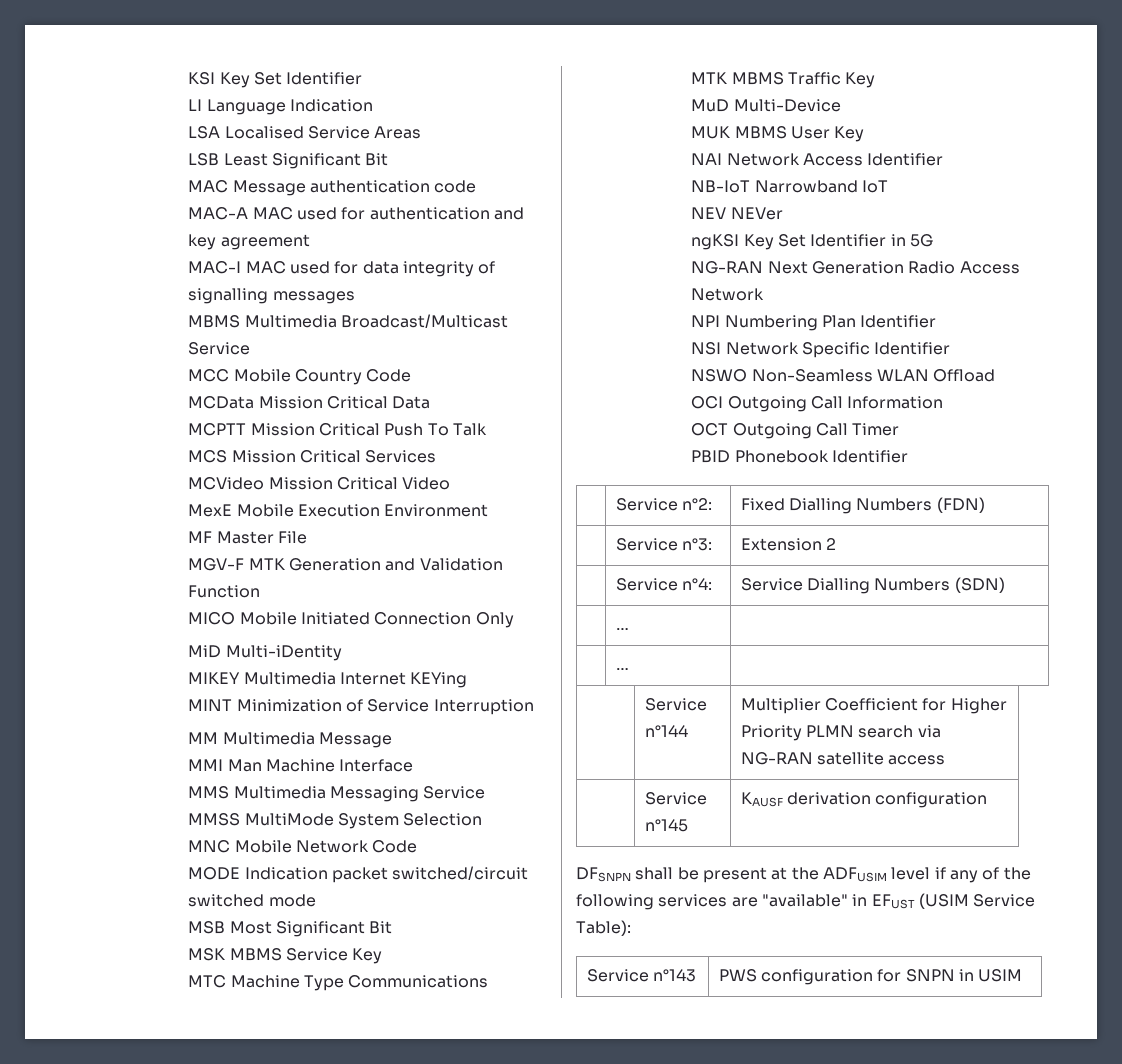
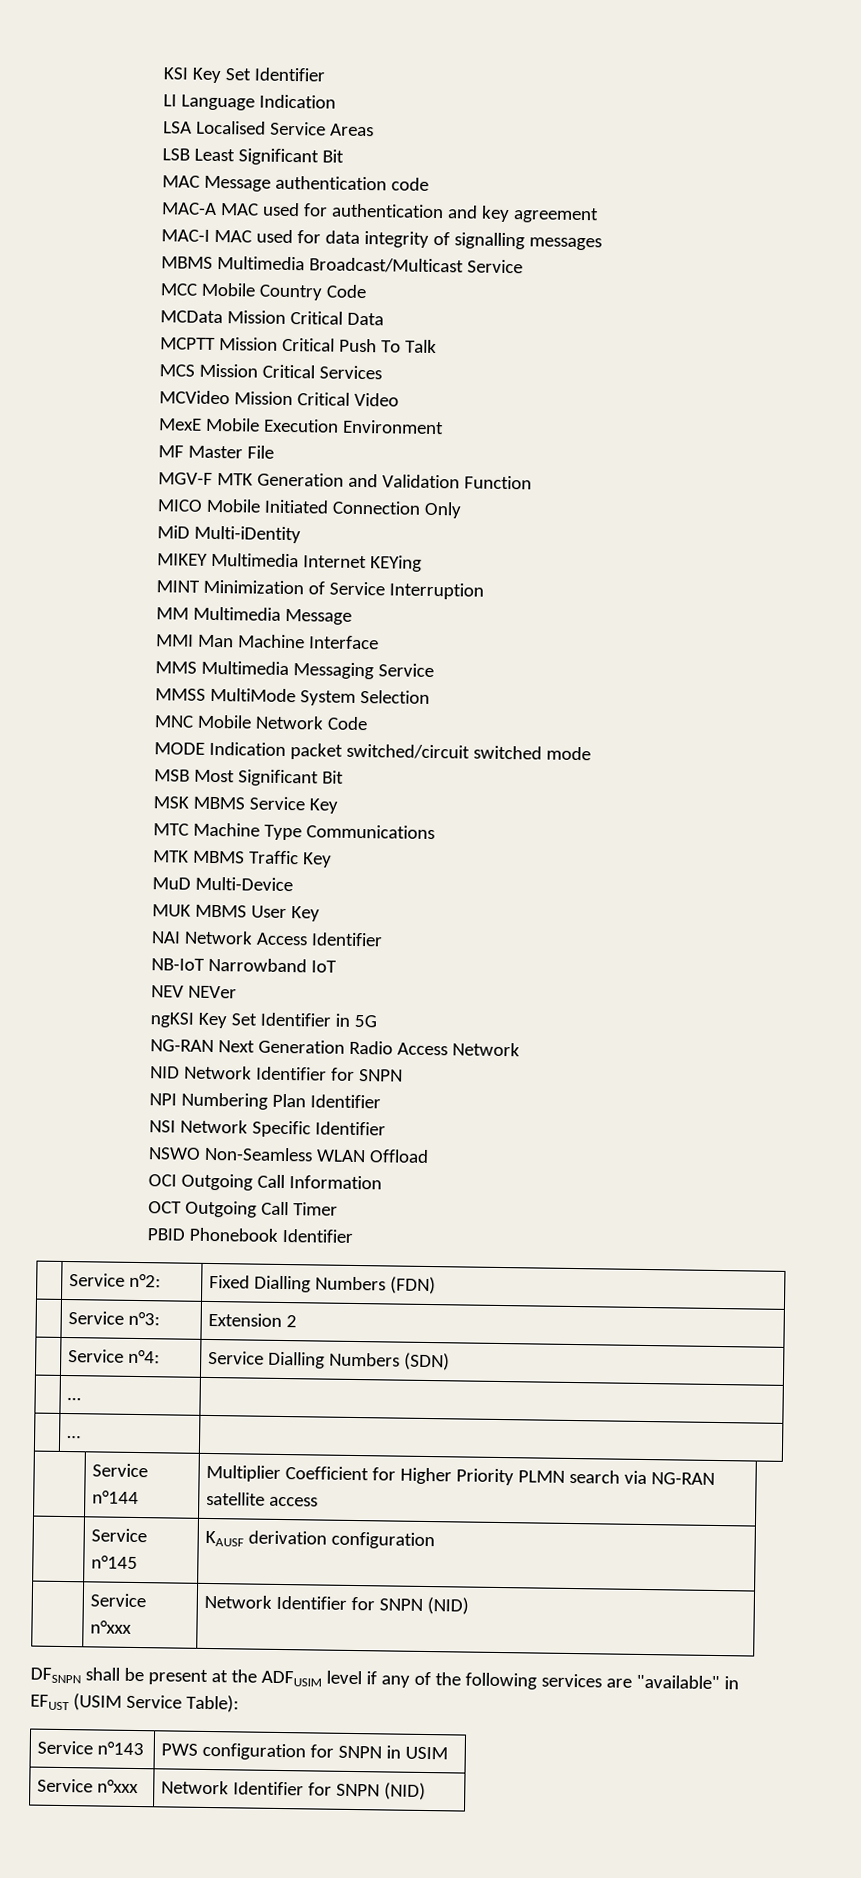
(765, 294) none -> [149,1065,403,1082] // NID Network Identifier for SNPN
(988, 800) none -> [90,1593,147,1608] [90,1620,133,1634] [204,1594,470,1615] // | Service n°xxx | Network Identifier for SNPN (NID)
(1023, 975) none -> [37,1778,140,1794] [161,1780,427,1801] // Service n°xxx | Network Identifier for SNPN (NID)

